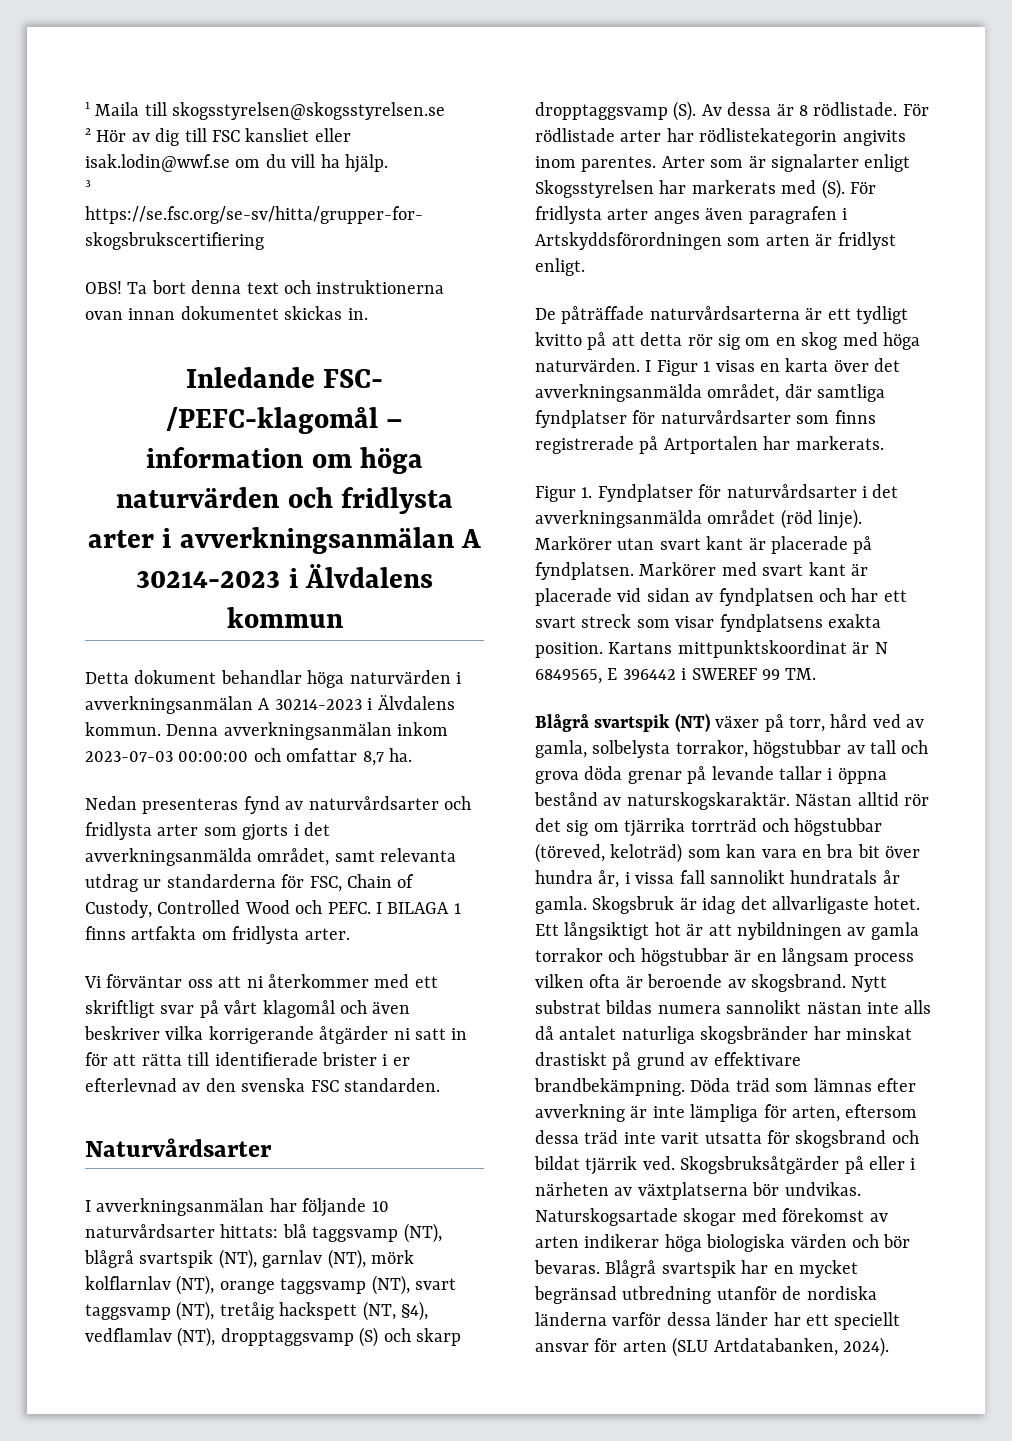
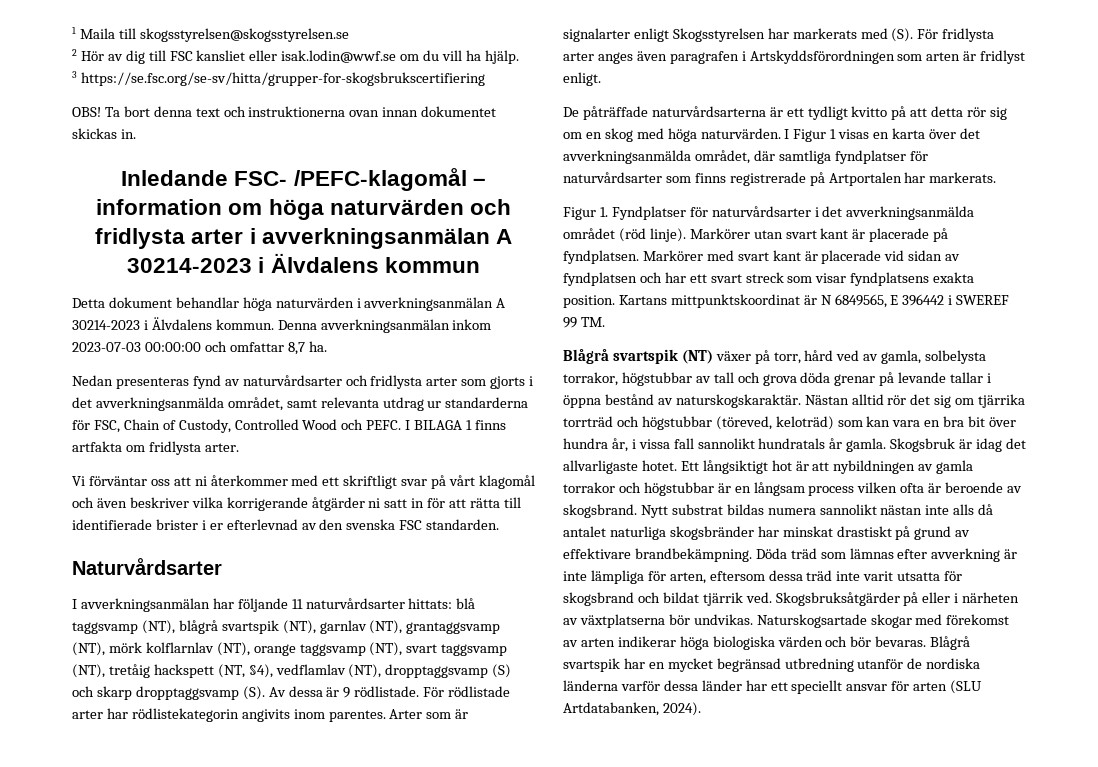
[371,1201,389,1212] 10 -> [291,599,303,609] 11
(366, 1259) none -> [406,622,501,634] [72,642,105,656] grantaggsvamp (NT),
[799,105,808,116] 8 -> [343,687,351,698] 9

